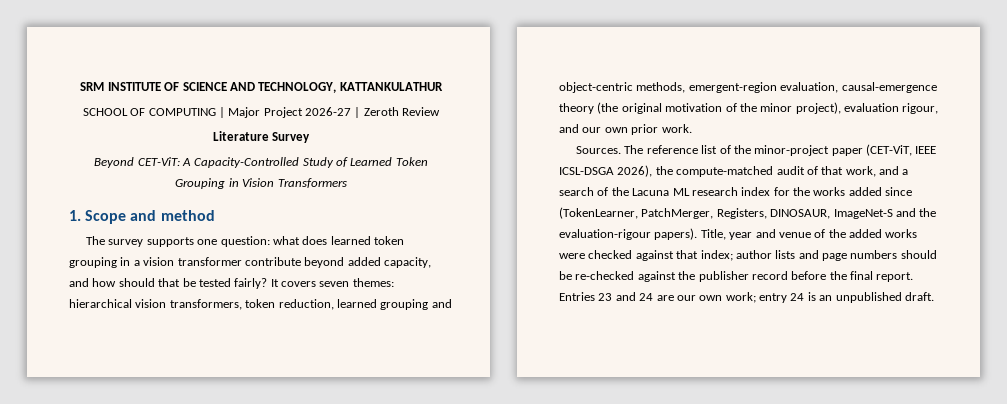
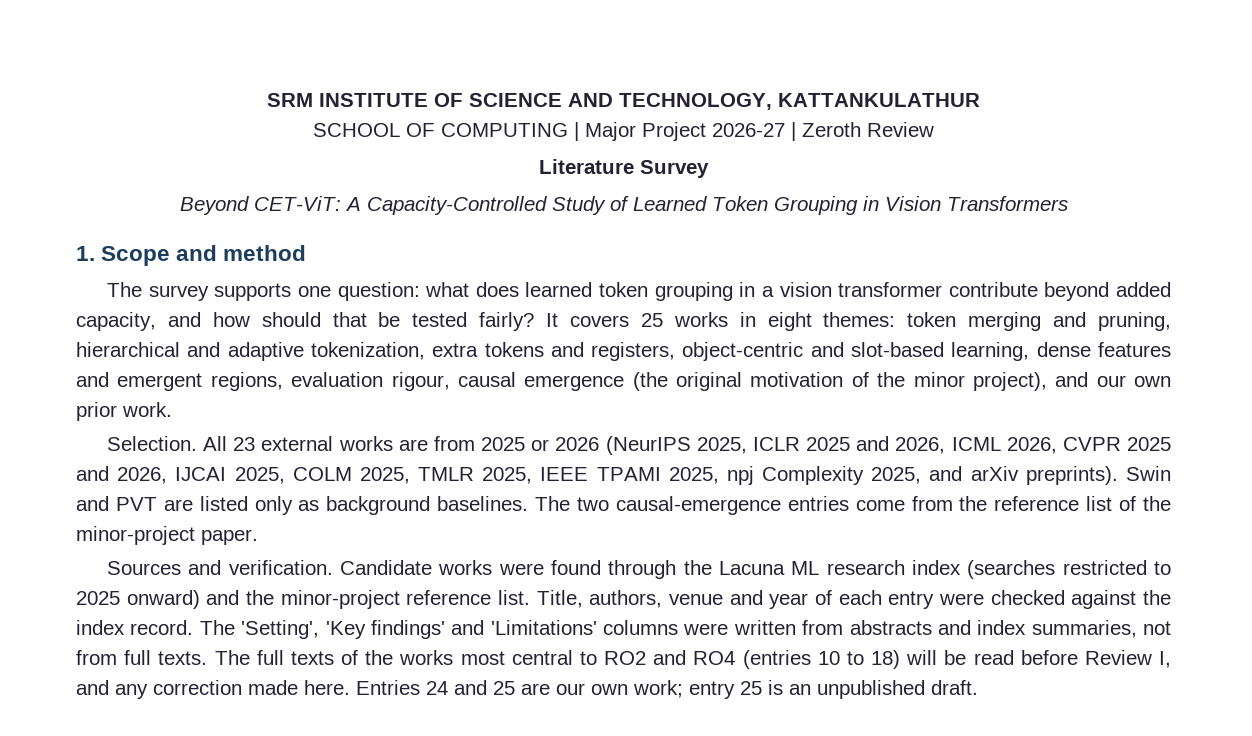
[319,278,394,287] [69,299,452,310] [559,82,937,93] [559,103,594,114] seven themes: hierarchical vision transformers, token reduction, learned grouping and object-centric methods, emergent-region evaluation, causal-emergence theory -> [640,312,1172,331] [76,342,1171,361] [76,372,625,391] 25 works in eight themes: token merging and pruning, hierarchical and adaptive tokenization, extra tokens and registers, object-centric and slot-based learning, dense features and emergent regions, evaluation rigour, causal emergence
[844,103,939,114] evaluation rigour, -> (1047, 381) none
[576,145,644,154] Sources. The -> [107,436,1171,455] [76,466,1171,485] [76,496,988,515] Selection. All 23 external works are from 2025 or 2026 (NeurIPS 2025, ICLR 2025 and 2026, ICML 2026, CVPR 2025 and 2026, IJCAI 2025, COLM 2025, TMLR 2025, IEEE TPAMI 2025, npj Complexity 2025, and arXiv preprints). Swin and PVT are listed only as background baselines. The two causal-emergence entries come from the
[831,144,937,156] [559,165,909,177] [559,187,609,196] paper (CET-ViT, IEEE ICSL-DSGA 2026), the compute-matched audit of that work, and a search of -> [201,529,258,545] [107,560,677,579] paper. // Sources and verification. Candidate works were found through
[773,187,913,196] [559,207,937,219] [559,228,918,240] [559,250,937,261] [559,271,914,282] [559,292,654,301] for the works added since (TokenLearner, PatchMerger, Registers, DINOSAUR, ImageNet-S and the evaluation-rigour papers). Title, year and venue of the added works were checked against that index; author lists and page numbers should be re-checked against the publisher record before the final report. Entries 23 and 24 -> [967,560,1171,579] [76,590,1171,609] [76,620,1171,639] [76,650,1171,669] [76,680,515,699] (searches restricted to 2025 onward) and the minor-project reference list. Title, authors, venue and year of each entry were checked against the index record. The 'Setting', 'Key findings' and 'Limitations' columns were written from abstracts and index summaries, not from full texts. The full texts of the works most central to RO2 and RO4 (entries 10 to 18) will be read before Review I, and any correction made here. Entries 24 and 25
[790,293,805,301] 24 -> [740,681,762,695] 25

